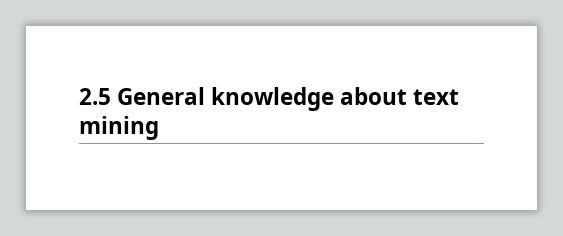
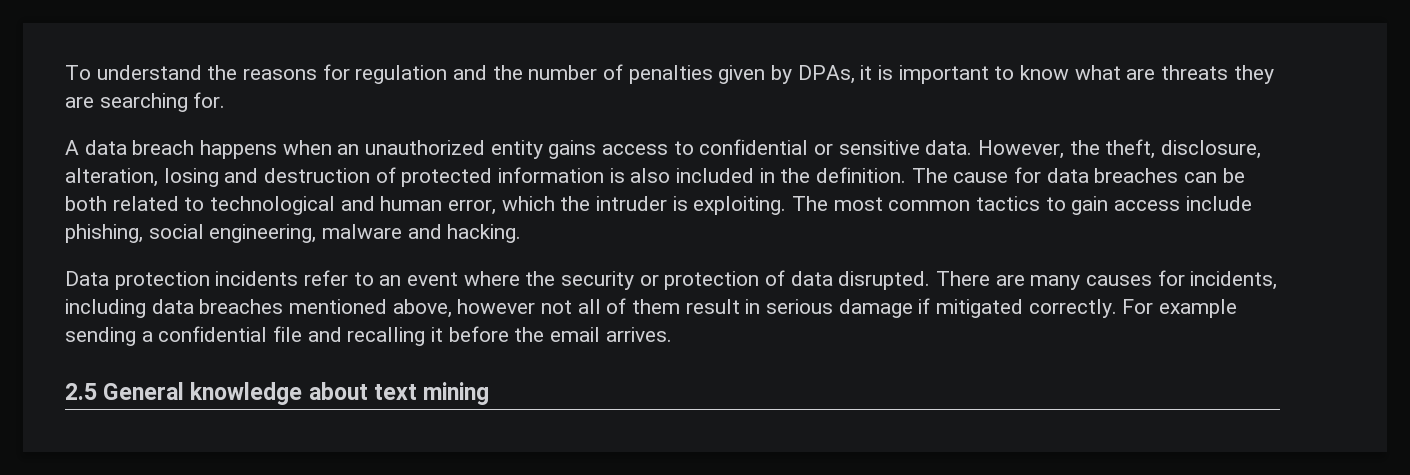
(79, 96) none -> [65,64,1274,84] [65,92,226,112] [65,139,1262,159] [65,167,1245,187] [65,196,1252,215] [65,224,522,243] [65,270,1278,290] [65,298,1238,318] [65,326,672,346] To understand the reasons for regulation and the number of penalties given by DPAs, it is important to know what are threats they are searching for. // A data breach happens when an unauthorized entity gains access to confidential or sensitive data. However, the theft, disclosure, alteration, losing and destruction of protected information is also included in the definition. The cause for data breaches can be both related to technological and human error, which the intruder is exploiting. The most common tactics to gain access include phishing, social engineering, malware and hacking. // Data protection incidents refer to an event where the security or protection of data disrupted. There are many causes for incidents, including data breaches mentioned above, however not all of them result in serious damage if mitigated correctly. For example sending a confidential file and recalling it before the email arrives. //

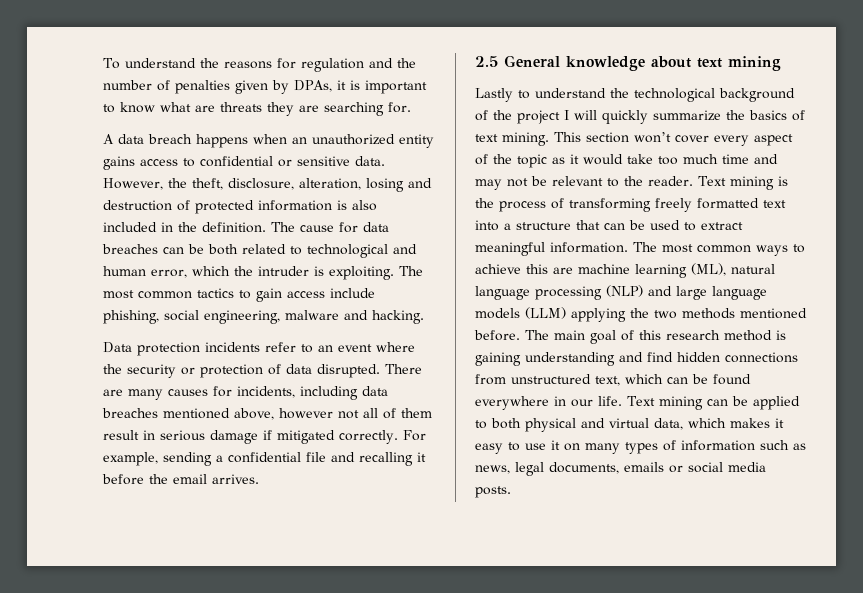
[1159,299,1238,318] example -> [103,452,158,466] example,
(490, 393) none -> [475,88,795,102] [475,110,805,124] [475,132,793,146] [475,154,778,168] [475,176,788,190] [475,198,786,212] [475,220,743,231] [475,242,805,256] [475,263,775,278] [475,285,767,300] [475,307,807,322] [474,330,786,344] [475,352,798,366] [475,374,751,386] [475,396,800,410] [475,418,784,432] [475,440,806,454] [475,462,766,476] [475,486,511,498] // Lastly to understand the technological background of the project I will quickly summarize the basics of text mining. This section won’t cover every aspect of the topic as it would take too much time and may not be relevant to the reader. Text mining is the process of transforming freely formatted text into a structure that can be used to extract meaningful information. The most common ways to achieve this are machine learning (ML), natural language processing (NLP) and large language models (LLM) applying the two methods mentioned before. The main goal of this research method is gaining understanding and find hidden connections from unstructured text, which can be found everywhere in our life. Text mining can be applied to both physical and virtual data, which makes it easy to use it on many types of information such as news, legal documents, emails or social media posts.

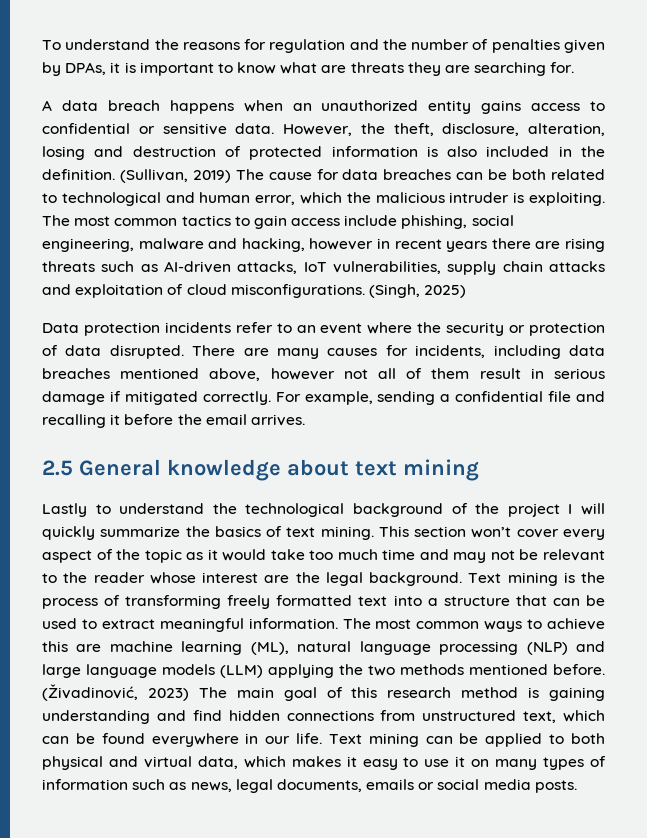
(266, 227) none -> [119,169,231,183] (Sullivan, 2019)
(253, 271) none -> [375,192,445,203] malicious
[372,310,424,324] hacking. -> [241,238,606,252] [42,261,605,275] [42,284,467,298] hacking, however in recent years there are rising threats such as AI-driven attacks, IoT vulnerabilities, supply chain attacks and exploitation of cloud misconfigurations. (Singh, 2025)
[648,176,693,186] reader. -> [93,572,462,586] reader whose interest are the legal background.
(520, 335) none -> [42,684,189,701] (Živadinović, 2023)

